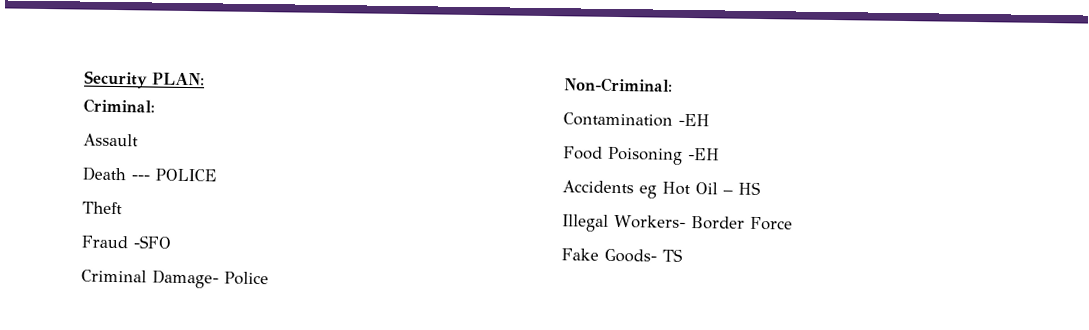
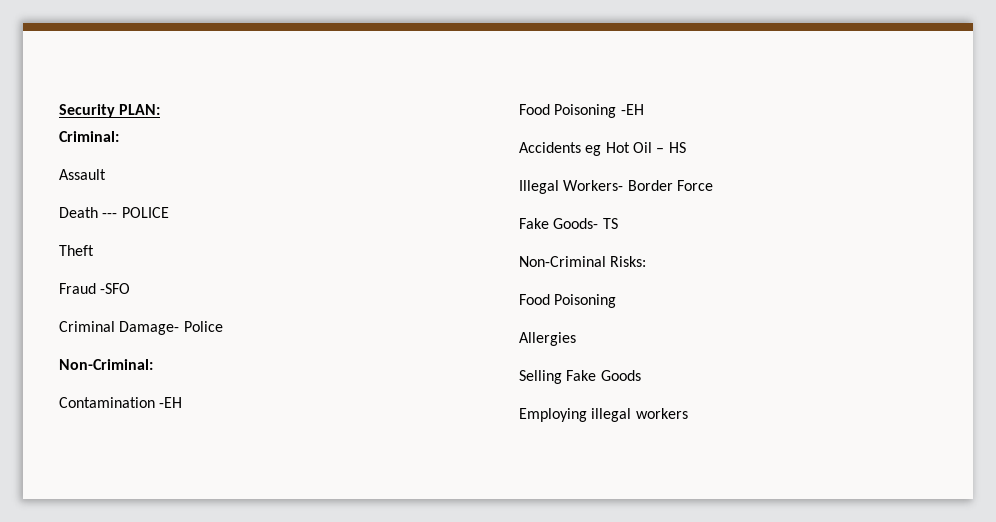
(683, 255) none -> [519,256,647,267] [519,294,617,308] [519,332,576,346] [519,370,641,384] [519,408,688,422] // Non-Criminal Risks: // Food Poisoning // Allergies // Selling Fake Goods // Employing illegal workers

